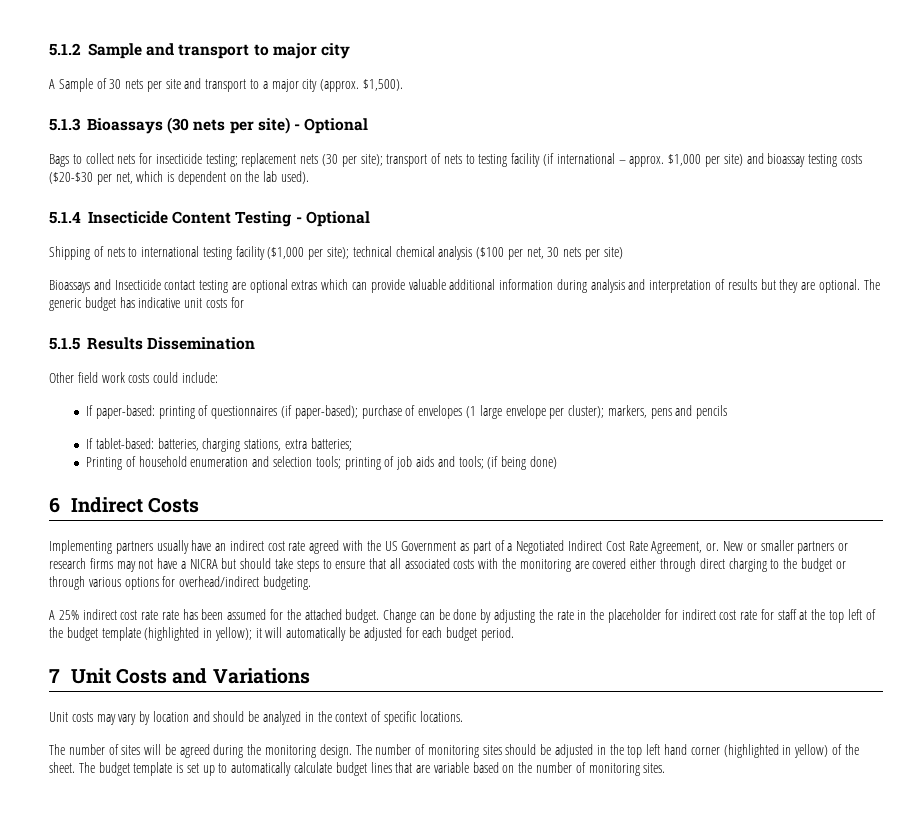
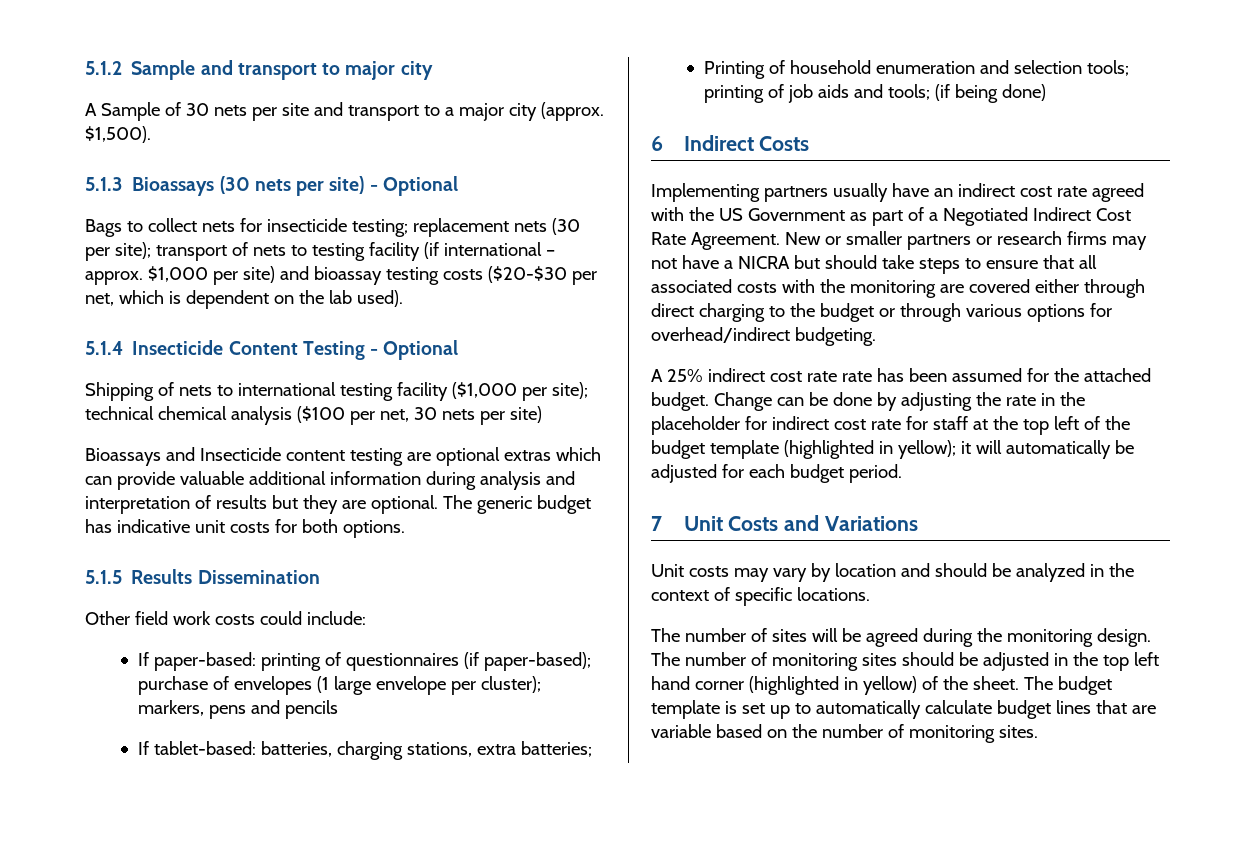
[164,280,196,290] contact -> [285,450,345,461] content
(244, 302) none -> [301,519,405,538] both options.
[651,541,720,554] Agreement, or. -> [690,232,780,250] Agreement.

